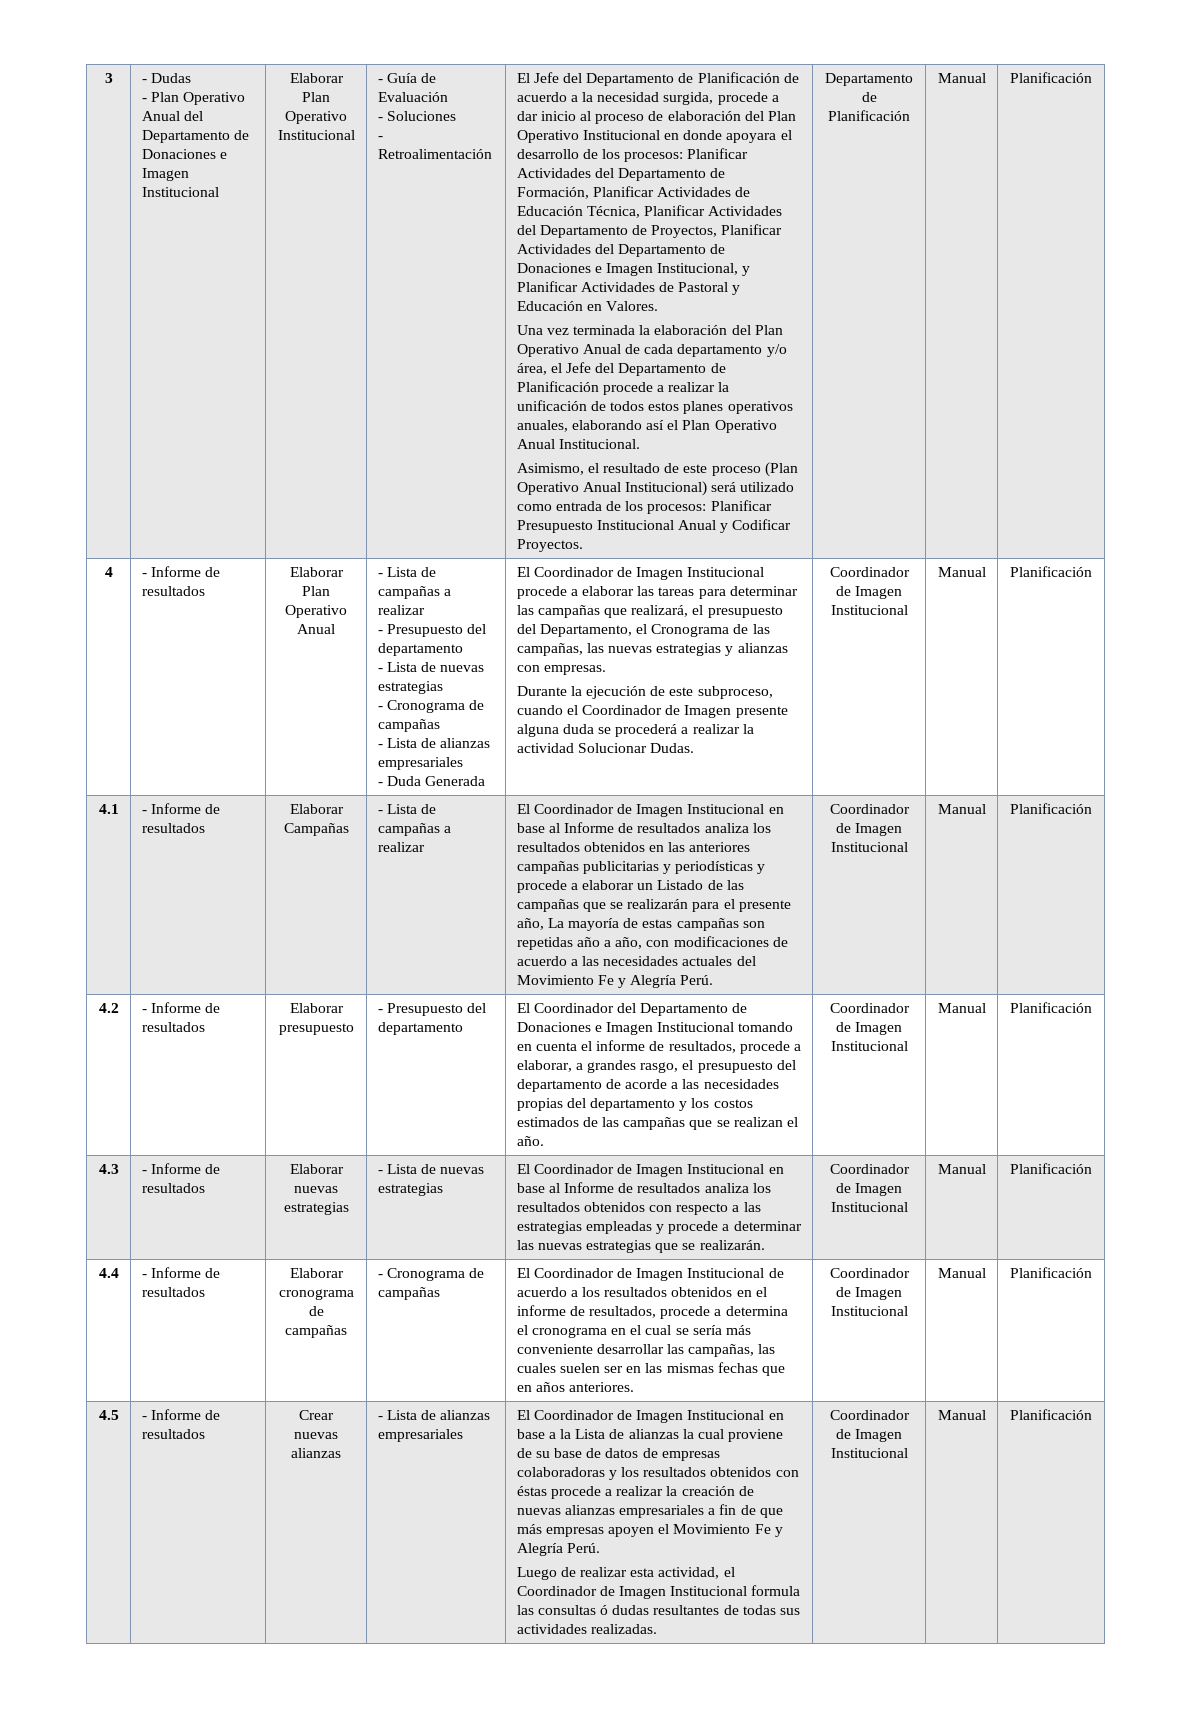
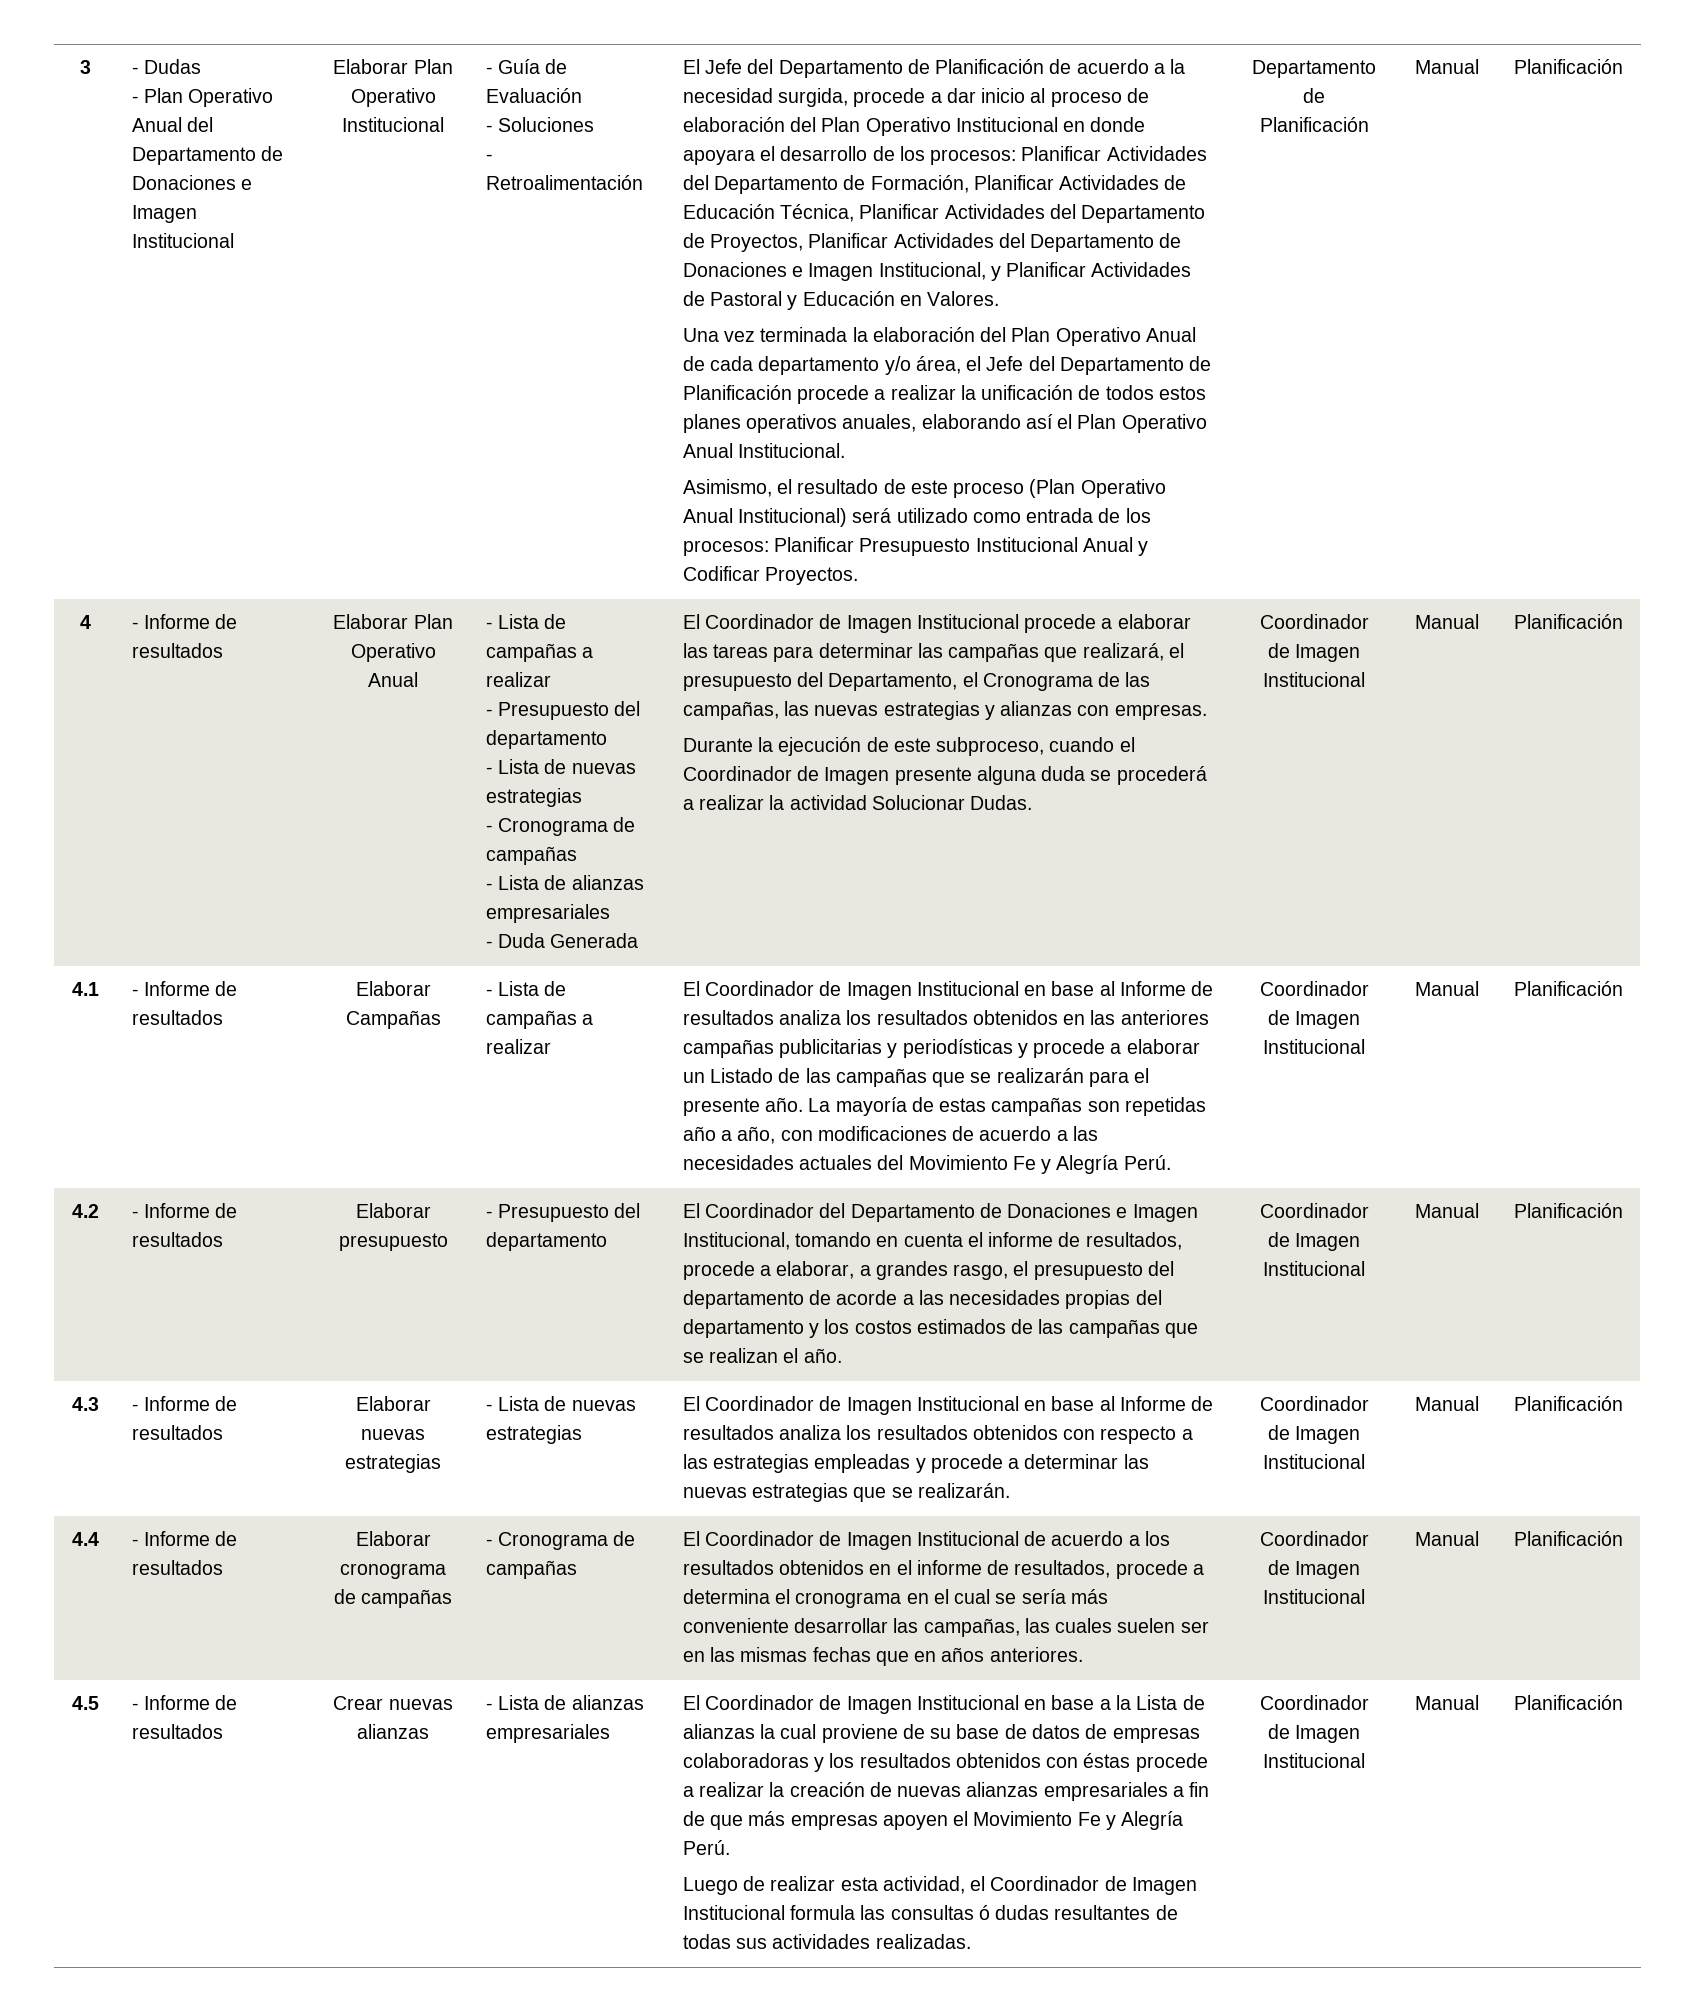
[516,918,544,930] año, -> [765,1097,804,1112] año.
[657,1022,735,1032] Institucional -> [682,1232,790,1250] Institucional,

